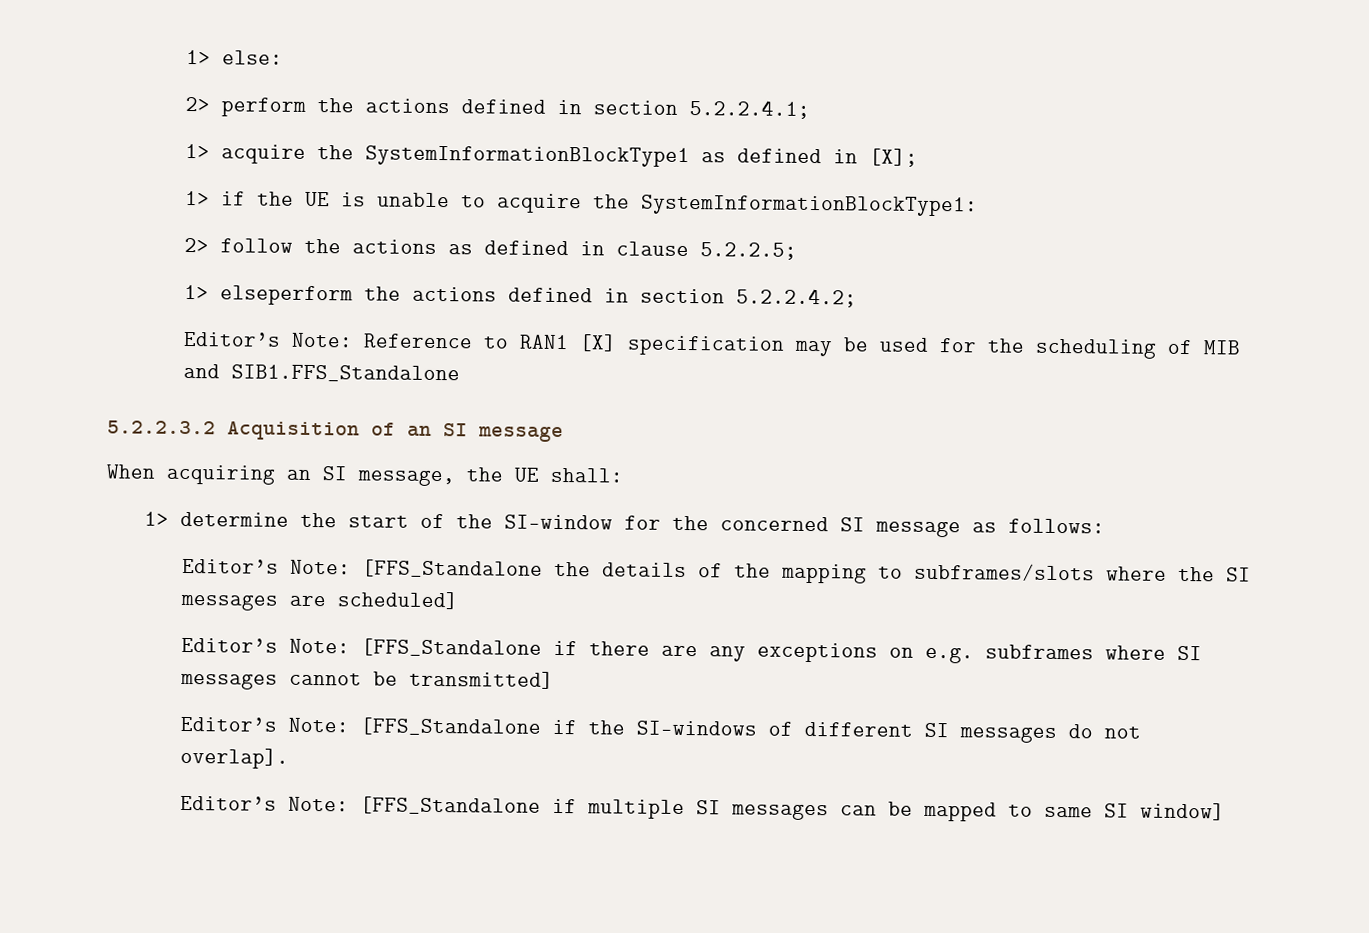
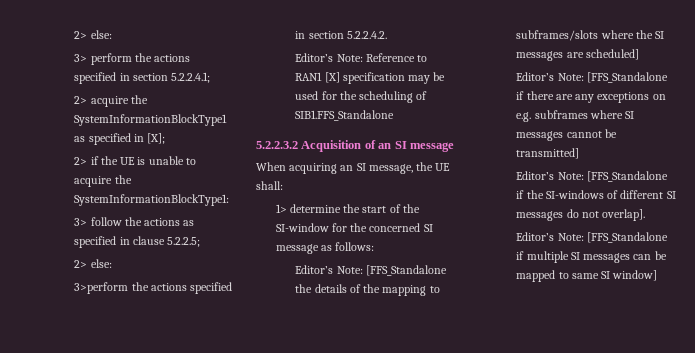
[186,49,284,65] [185,96,211,112] 1> else: // 2> -> [74,30,112,39] [74,54,88,62] 2> else: // 3>
[461,99,547,114] defined -> [74,72,117,84] specified
[185,143,211,159] 1> -> [74,96,88,104] 2>
[737,148,823,164] defined -> [88,133,131,145] specified
[185,190,211,206] 1> -> [74,157,88,165] 2>
[184,237,210,253] 2> -> [74,218,88,226] 3>
[484,240,570,256] defined -> [74,236,117,248] specified
[184,284,858,308] 1> elseperform the actions defined in section 5.2.2.4.2; -> [74,259,112,268] [74,282,233,294] [295,31,387,39] 2> else: // 3>perform the actions specified in section 5.2.2.4.2.
[1203,340,1242,355] [183,363,221,379] MIB and -> (428, 95) none

